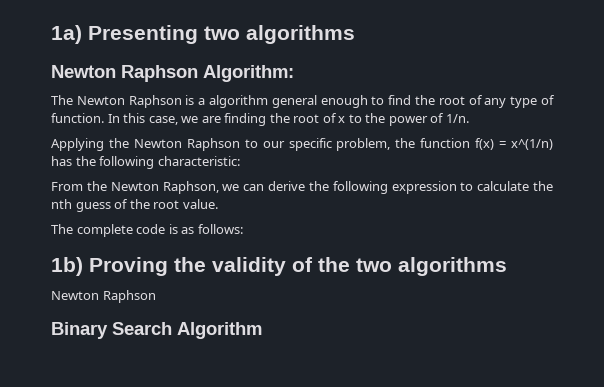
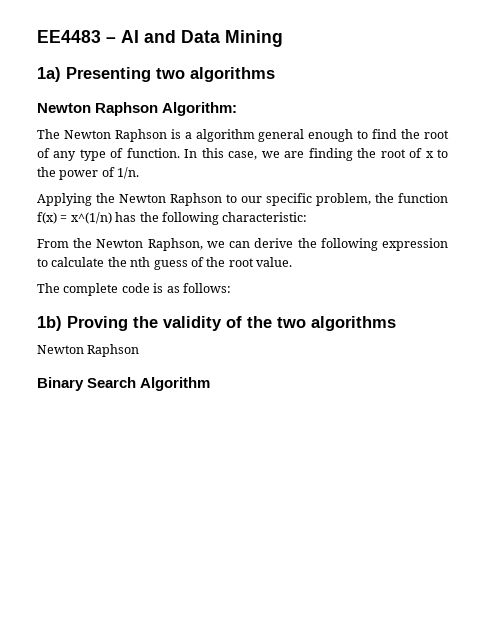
(51, 34) none -> [37,30,283,47] EE4483 – AI and Data Mining //

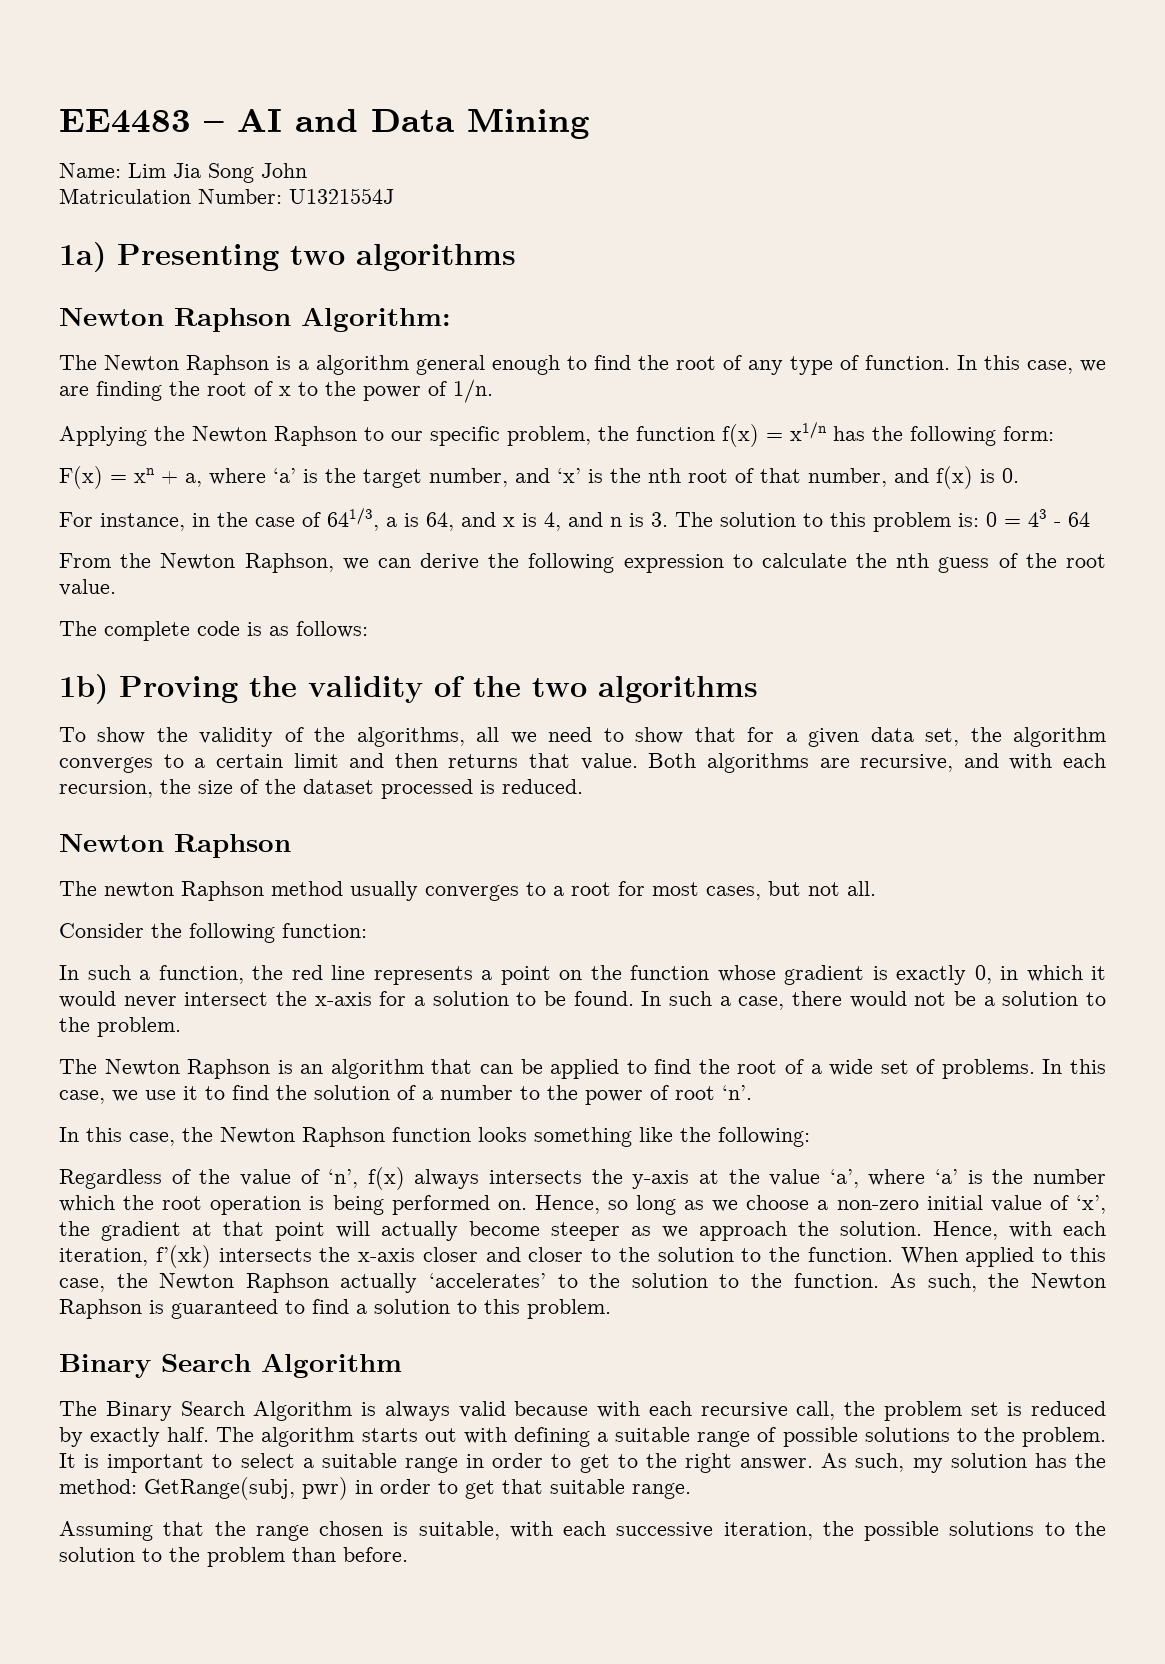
(283, 38) none -> [59,163,307,183] [59,188,394,204] // Name: Lim Jia Song John // Matriculation Number: U1321554J
[70,212,112,224] x^(1/n) -> [790,421,827,441] x1/n
[222,212,308,222] characteristic: -> [1003,426,1054,441] [59,466,1019,489] [59,507,1090,532] form: // F(x) = xn + a, where ‘a’ is the target number, and ‘x’ is the nth root of that number, and f(x) is 0. // For instance, in the case of 641/3, a is 64, and x is 4, and n is 3. The solution to this problem is: 0 = 43 - 64
[37,344,140,357] [37,377,211,391] Newton Raphson // Binary Search Algorithm -> [59,727,1107,747] [59,753,1106,773] [59,779,583,799] [59,833,291,858] [59,881,876,901] [59,923,367,943] [59,965,1106,985] [59,991,1106,1010] [59,1017,181,1037] [59,1059,1106,1079] [59,1085,752,1105] [59,1127,810,1147] [59,1167,1107,1190] [59,1195,1106,1215] [59,1221,1106,1241] [59,1245,1106,1268] [59,1273,1107,1293] [59,1299,611,1319] [59,1353,402,1378] [59,1401,1106,1421] [59,1427,1106,1447] [59,1453,1106,1473] [59,1477,691,1500] [59,1521,1106,1541] [59,1547,408,1567] To show the validity of the algorithms, all we need to show that for a given data set, the algorithm converges to a certain limit and then returns that value. Both algorithms are recursive, and with each recursion, the size of the dataset processed is reduced. // Newton Raphson // The newton Raphson method usually converges to a root for most cases, but not all. // Consider the following function: // In such a function, the red line represents a point on the function whose gradient is exactly 0, in which it would never intersect the x-axis for a solution to be found. In such a case, there would not be a solution to the problem. // The Newton Raphson is an algorithm that can be applied to find the root of a wide set of problems. In this case, we use it to find the solution of a number to the power of root ‘n’. // In this case, the Newton Raphson function looks something like the following: // Regardless of the value of ‘n’, f(x) always intersects the y-axis at the value ‘a’, where ‘a’ is the number which the root operation is being performed on. Hence, so long as we choose a non-zero initial value of ‘x’, the gradient at that point will actually become steeper as we approach the solution. Hence, with each iteration, f’(xk) intersects the x-axis closer and closer to the solution to the function. When applied to this case, the Newton Raphson actually ‘accelerates’ to the solution to the function. As such, the Newton Raphson is guaranteed to find a solution to this problem. // Binary Search Algorithm // The Binary Search Algorithm is always valid because with each recursive call, the problem set is reduced by exactly half. The algorithm starts out with defining a suitable range of possible solutions to the problem. It is important to select a suitable range in order to get to the right answer. As such, my solution has the method: GetRange(subj, pwr) in order to get that suitable range. // Assuming that the range chosen is suitable, with each successive iteration, the possible solutions to the solution to the problem than before.

